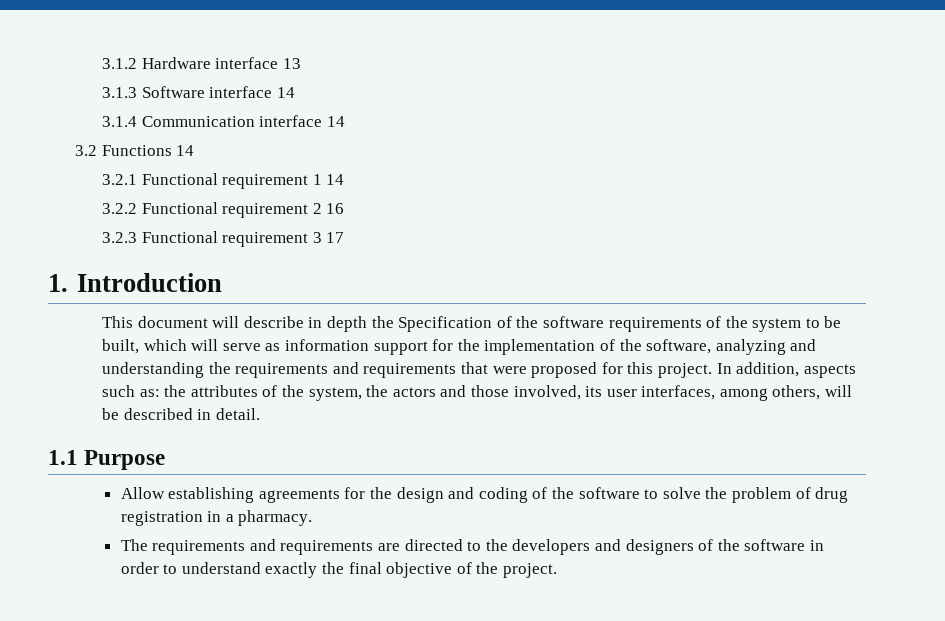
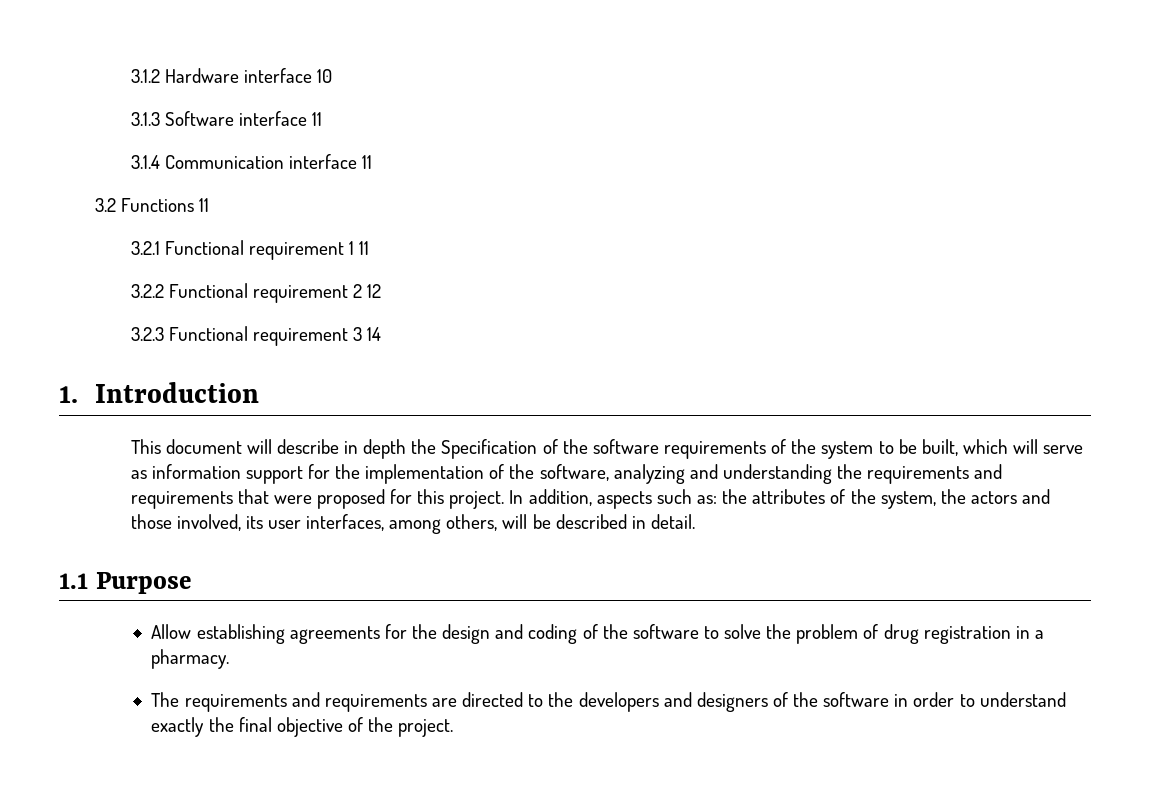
[282,58,301,69] 13 -> [316,69,332,83] 10
[276,87,295,98] 14 -> [311,112,322,126] 11
[326,116,345,127] 14 -> [361,155,372,169] 11
[176,145,195,156] 14 -> [199,198,210,212] 11
[326,174,345,185] 14 -> [359,241,370,255] 11
[326,203,345,214] 16 -> [367,284,382,298] 12
[326,232,345,243] 17 -> [367,327,382,341] 14

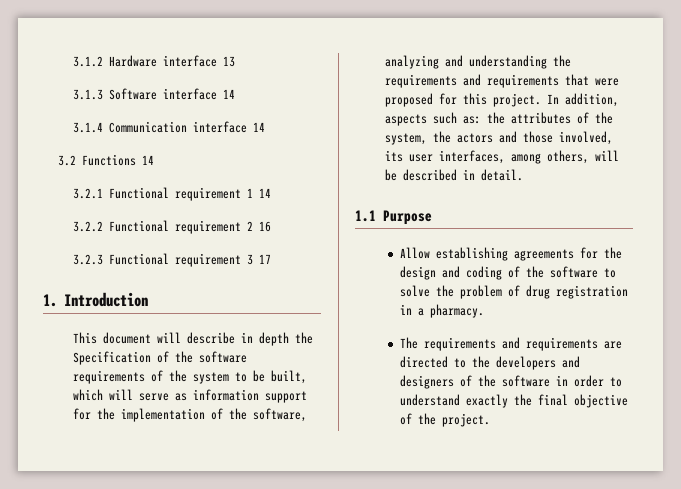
[316,69,332,83] 10 -> [223,56,236,67] 13
[311,112,322,126] 11 -> [223,89,236,99] 14
[361,155,372,169] 11 -> [253,122,266,132] 14
[199,198,210,212] 11 -> [142,155,155,165] 14
[359,241,370,255] 11 -> [259,188,272,198] 14
[367,284,382,298] 12 -> [259,221,272,232] 16
[367,327,382,341] 14 -> [259,254,272,264] 17

